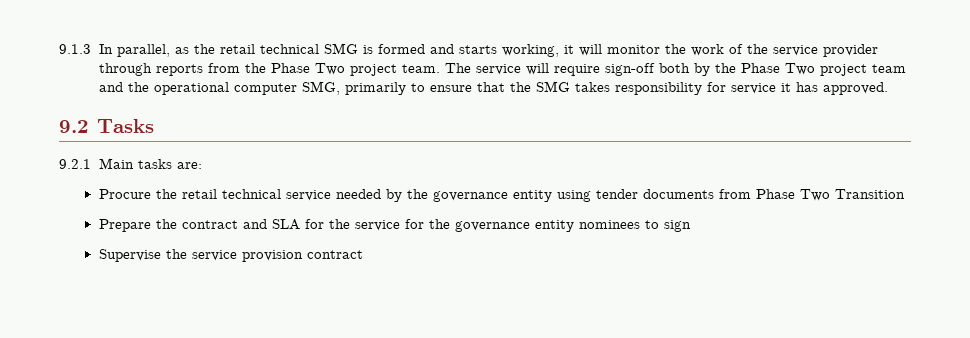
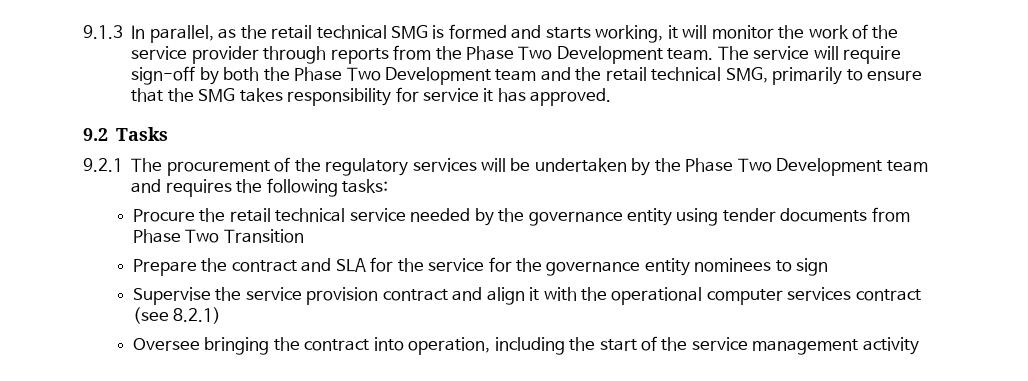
[349,64,397,76] project -> [556,46,663,64] Development
[658,63,867,76] both by the Phase Two project -> [199,67,491,85] by both the Phase Two Development
[153,82,297,95] operational computer -> [605,67,722,81] retail technical
[98,158,202,169] Main tasks are: -> [131,157,928,176] [131,178,389,197] The procurement of the regulatory services will be undertaken by the Phase Two Development team and requires the following tasks:
(363, 254) none -> [452,287,921,305] [132,307,222,324] [132,336,919,355] and align it with the operational computer services contract (see 8.2.1) // Oversee bringing the contract into operation, including the start of the service management activity

